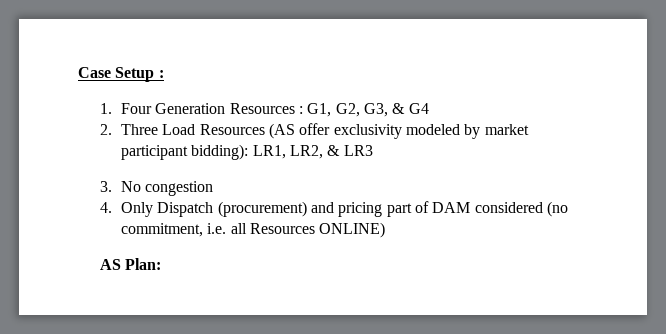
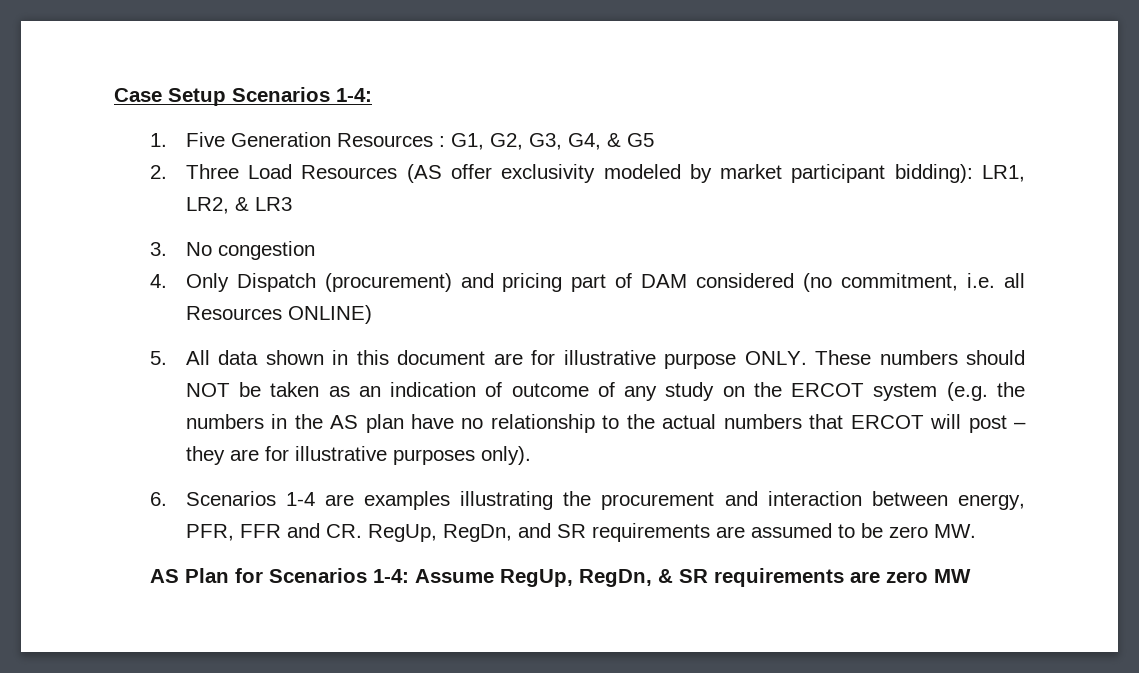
[158,70,164,78] : -> [232,87,372,102] Scenarios 1-4:
[121,103,153,114] Four -> [185,132,225,147] Five
[392,103,429,114] & G4 -> [567,133,654,150] G4, & G5
[99,258,161,270] AS Plan: -> [149,350,1025,369] [185,382,1026,401] [185,414,1027,433] [185,446,531,465] [149,491,1025,510] [185,523,976,542] [149,568,971,587] 5. All data shown in this document are for illustrative purpose ONLY. These numbers should NOT be taken as an indication of outcome of any study on the ERCOT system (e.g. the numbers in the AS plan have no relationship to the actual numbers that ERCOT will post – they are for illustrative purposes only). // 6. Scenarios 1-4 are examples illustrating the procurement and interaction between energy, PFR, FFR and CR. RegUp, RegDn, and SR requirements are assumed to be zero MW. // AS Plan for Scenarios 1-4: Assume RegUp, RegDn, & SR requirements are zero MW

